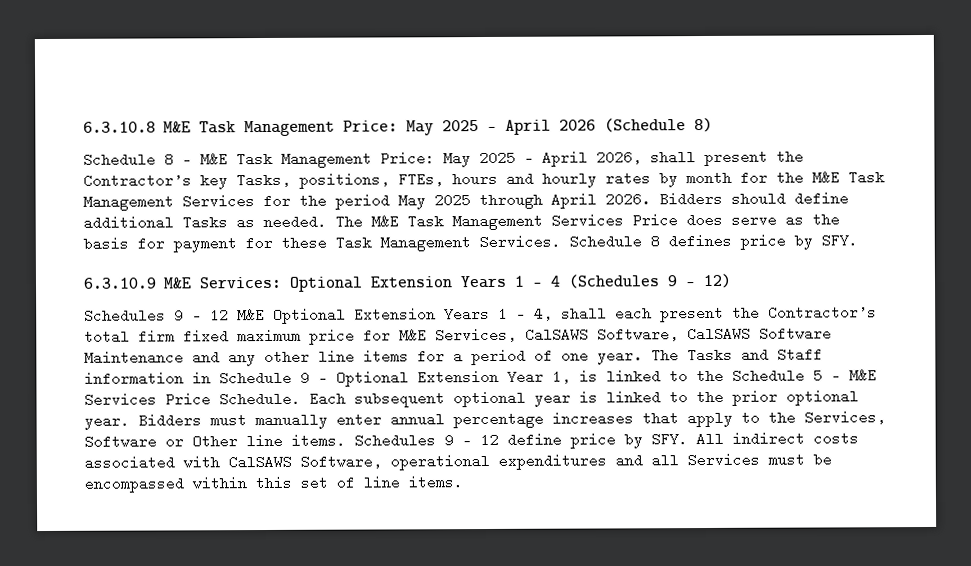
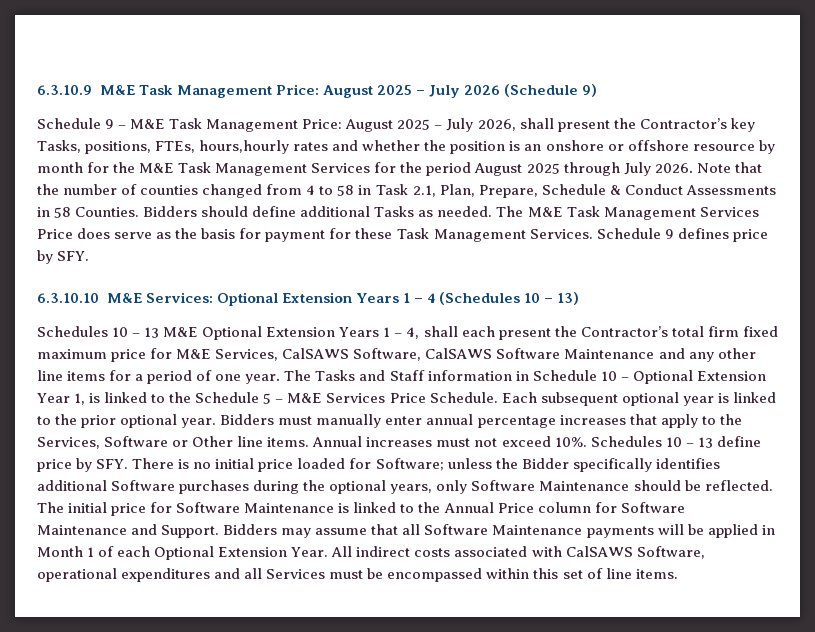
[83,119,552,137] 6.3.10.8 M&E Task Management Price: May 2025 – April -> [37,84,460,98] 6.3.10.9 M&E Task Management Price: August 2025 – July
[694,117,714,133] [83,152,174,167] 8) // Schedule 8 -> [581,84,597,97] [37,118,115,129] 9) // Schedule 9
[443,150,588,168] May 2025 – April -> [345,118,474,132] August 2025 – July
[452,171,651,188] hours and hourly rates -> [199,140,755,154] hours,hourly rates and whether the position is an onshore or offshore resource
[398,193,426,210] May -> [474,163,523,176] August
[551,192,651,209] April 2026. -> [623,162,762,176] [37,184,776,198] [37,207,140,218] July 2026. Note that the number of counties changed from 4 to 58 in Task 2.1, Plan, Prepare, Schedule & Conduct Assessments in 58 Counties.
[650,234,660,249] 8 -> [664,229,674,239] 9
[83,277,157,289] 6.3.10.9 -> [37,293,99,303] 6.3.10.10
[667,273,733,289] [84,308,229,323] 9 – 12) // Schedules 9 – 12 -> [523,292,580,305] [37,326,160,338] 10 – 13) // Schedules 10 – 13
[300,370,310,385] 9 -> [600,371,617,381] 10
[354,432,688,449] Schedules 9 – 12 define price by SFY. -> [312,436,761,448] [37,458,720,472] [37,480,773,494] [37,502,685,516] [37,524,775,538] [37,546,329,560] Annual increases must not exceed 10%. Schedules 10 – 13 define price by SFY. There is no initial price loaded for Software; unless the Bidder specifically identifies additional Software purchases during the optional years, only Software Maintenance should be reflected. The initial price for Software Maintenance is linked to the Annual Price column for Software Maintenance and Support. Bidders may assume that all Software Maintenance payments will be applied in Month 1 of each Optional Extension Year.

